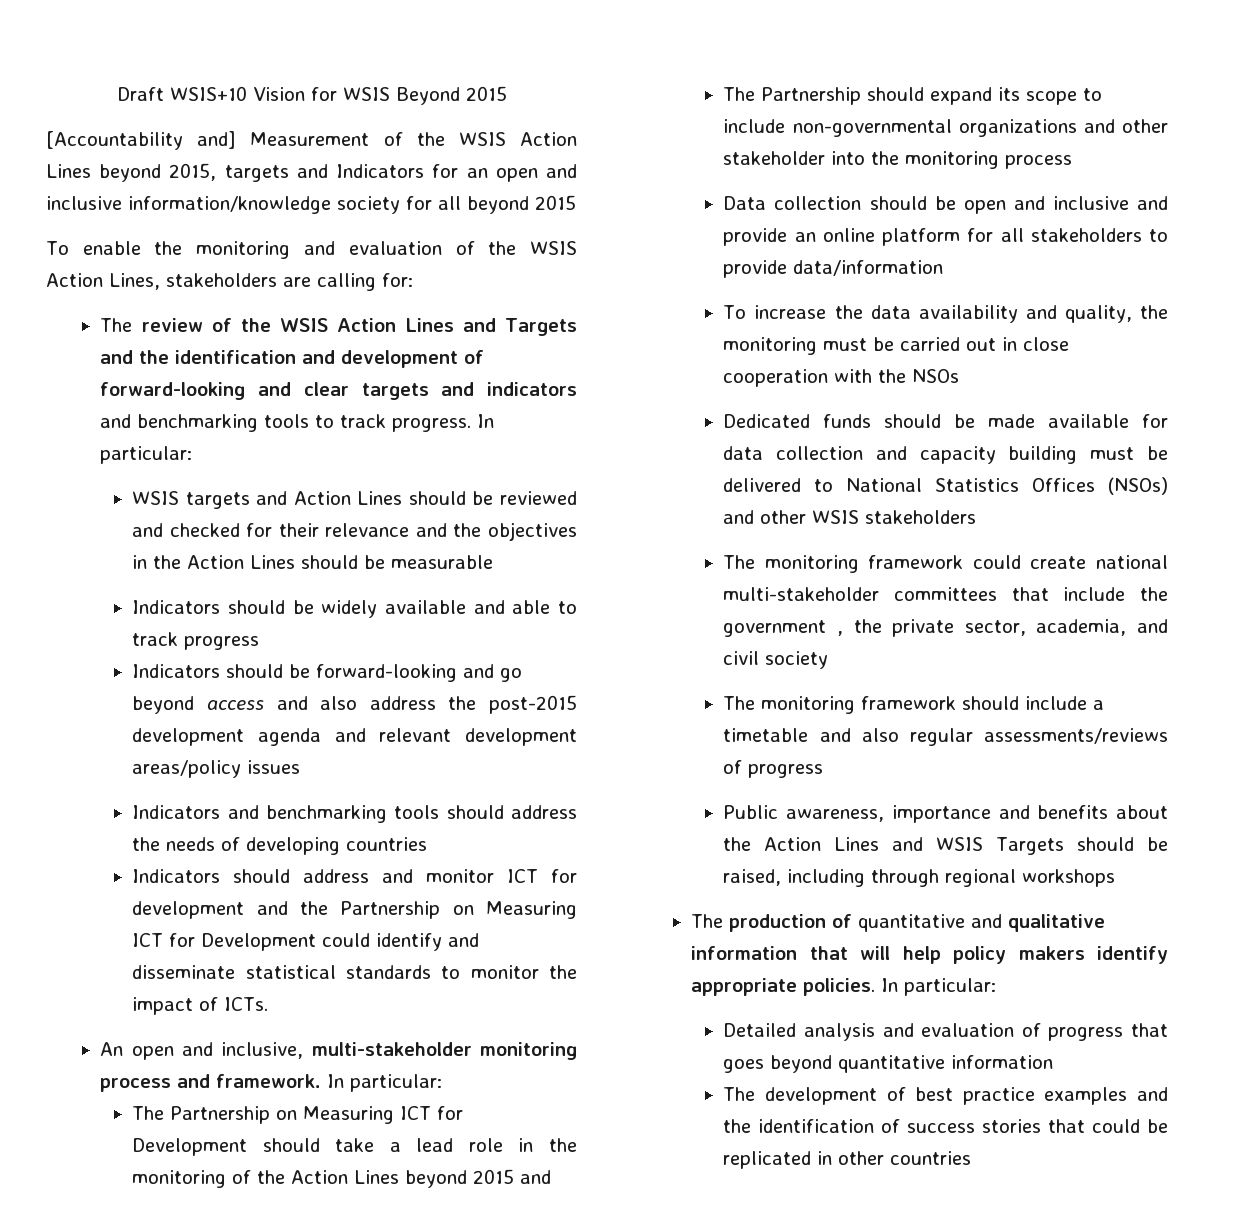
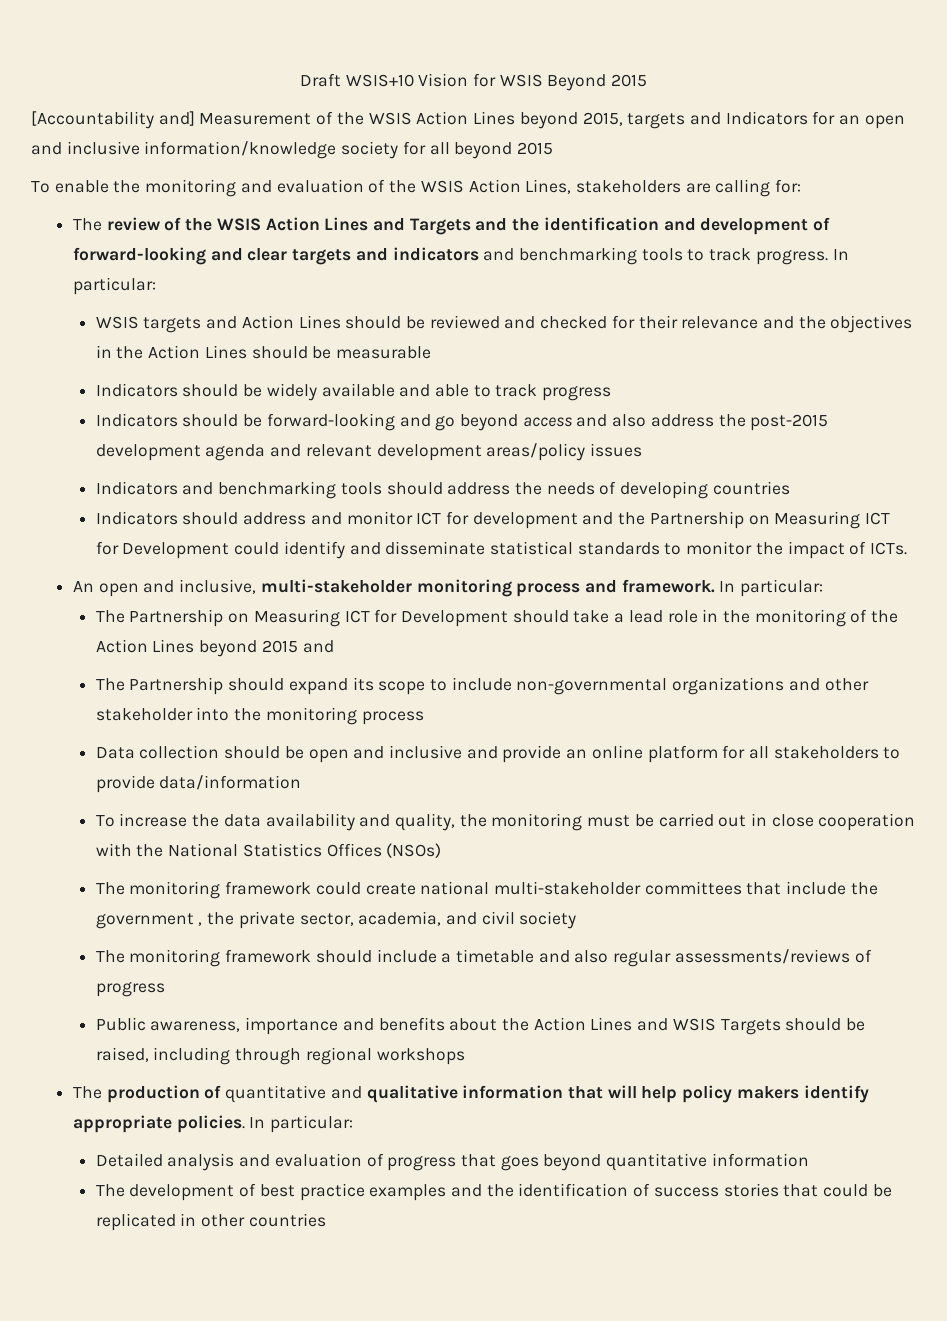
[912,369,960,383] [723,414,1168,428] [723,446,1168,464] [723,478,834,492] NSOs // Dedicated funds should be made available for data collection and capacity building must be delivered to -> (164, 850) none
[723,510,977,524] and other WSIS stakeholders -> (442, 850) none

